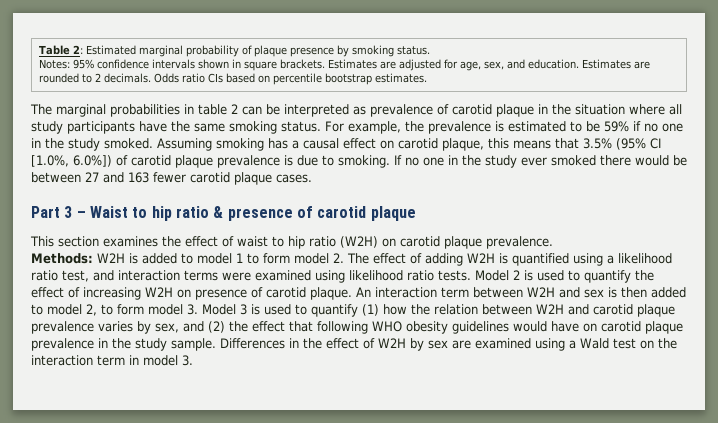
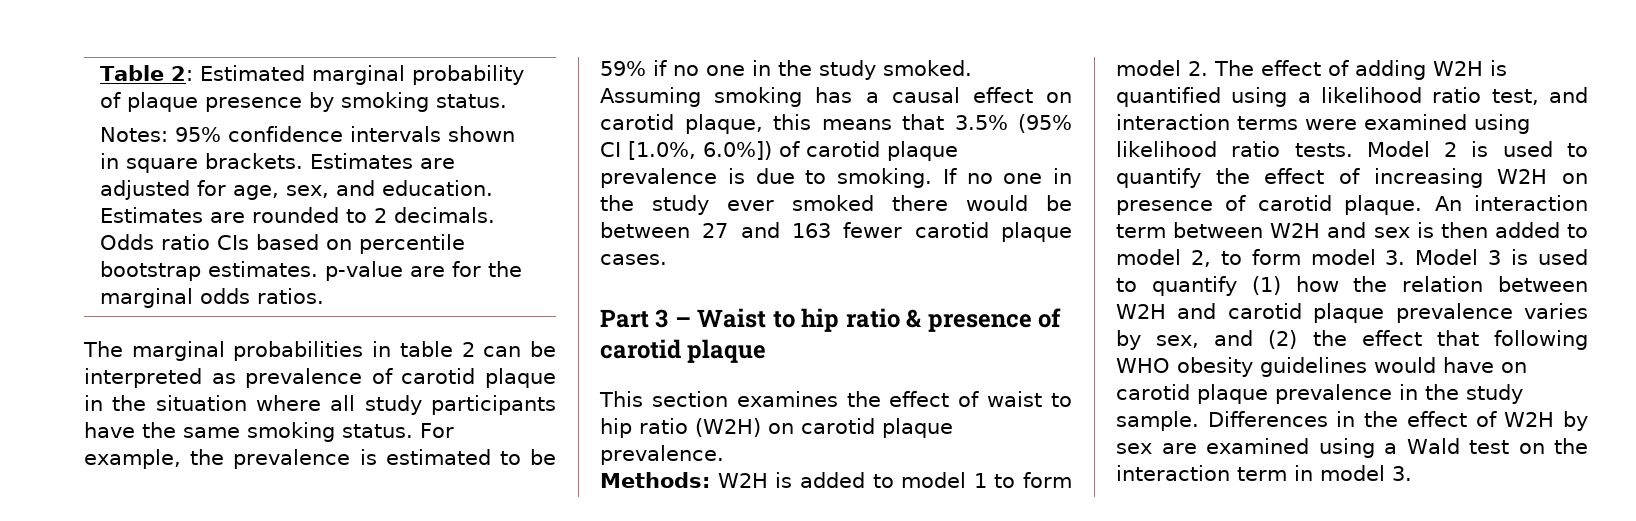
(427, 78) none -> [324,261,522,281] [99,288,324,308] p-value are for the marginal odds ratios.

